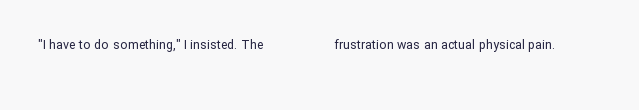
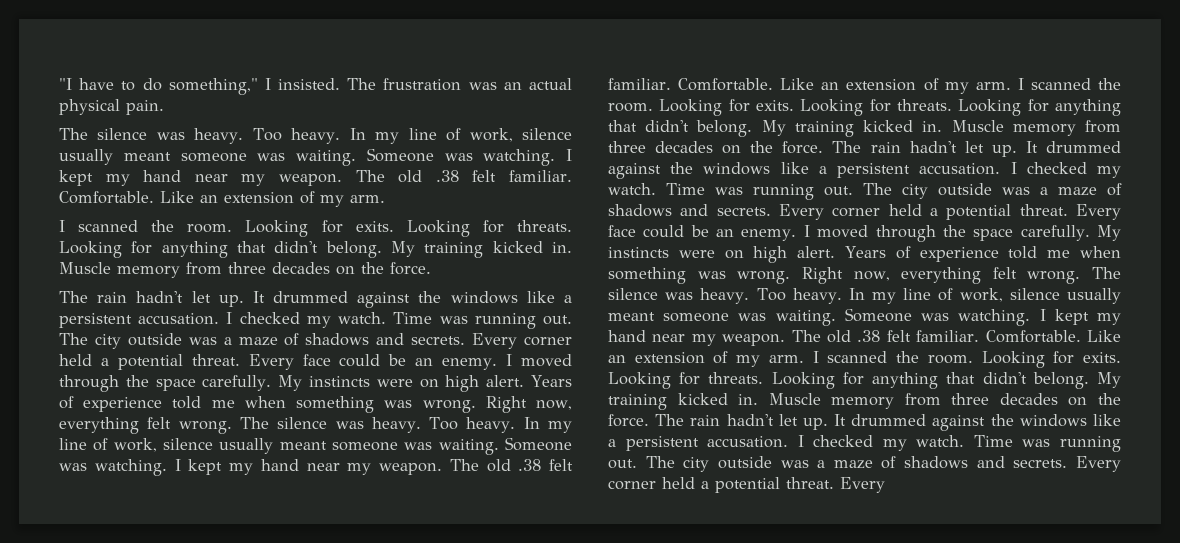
(555, 46) none -> [59,128,572,144] [59,148,572,166] [59,170,573,186] [59,191,385,207] [59,220,572,237] [59,241,572,258] [59,262,431,278] [59,291,572,308] [59,312,572,329] [59,333,573,349] [59,354,573,370] [59,375,573,392] [59,396,573,413] [59,417,572,434] [59,437,572,455] [59,459,573,476] [608,78,1121,94] [608,99,1121,116] [608,120,1121,137] [608,141,1121,157] [608,162,1121,179] [608,183,1122,200] [608,204,1121,220] [608,225,1121,242] [608,246,1121,263] [608,267,1121,284] [608,288,1121,304] [608,308,1121,326] [608,330,1121,346] [608,351,1121,368] [608,372,1121,389] [608,393,1121,410] [608,414,1121,431] [608,435,1121,452] [608,456,1121,472] [608,477,885,493] // The silence was heavy. Too heavy. In my line of work, silence usually meant someone was waiting. Someone was watching. I kept my hand near my weapon. The old .38 felt familiar. Comfortable. Like an extension of my arm. // I scanned the room. Looking for exits. Looking for threats. Looking for anything that didn't belong. My training kicked in. Muscle memory from three decades on the force. // The rain hadn't let up. It drummed against the windows like a persistent accusation. I checked my watch. Time was running out. The city outside was a maze of shadows and secrets. Every corner held a potential threat. Every face could be an enemy. I moved through the space carefully. My instincts were on high alert. Years of experience told me when something was wrong. Right now, everything felt wrong. The silence was heavy. Too heavy. In my line of work, silence usually meant someone was waiting. Someone was watching. I kept my hand near my weapon. The old .38 felt familiar. Comfortable. Like an extension of my arm. I scanned the room. Looking for exits. Looking for threats. Looking for anything that didn't belong. My training kicked in. Muscle memory from three decades on the force. The rain hadn't let up. It drummed against the windows like a persistent accusation. I checked my watch. Time was running out. The city outside was a maze of shadows and secrets. Every corner held a potential threat. Every face could be an enemy. I moved through the space carefully. My instincts were on high alert. Years of experience told me when something was wrong. Right now, everything felt wrong. The silence was heavy. Too heavy. In my line of work, silence usually meant someone was waiting. Someone was watching. I kept my hand near my weapon. The old .38 felt familiar. Comfortable. Like an extension of my arm. I scanned the room. Looking for exits. Looking for threats. Looking for anything that didn't belong. My training kicked in. Muscle memory from three decades on the force. The rain hadn't let up. It drummed against the windows like a persistent accusation. I checked my watch. Time was running out. The city outside was a maze of shadows and secrets. Every corner held a potential threat. Every

